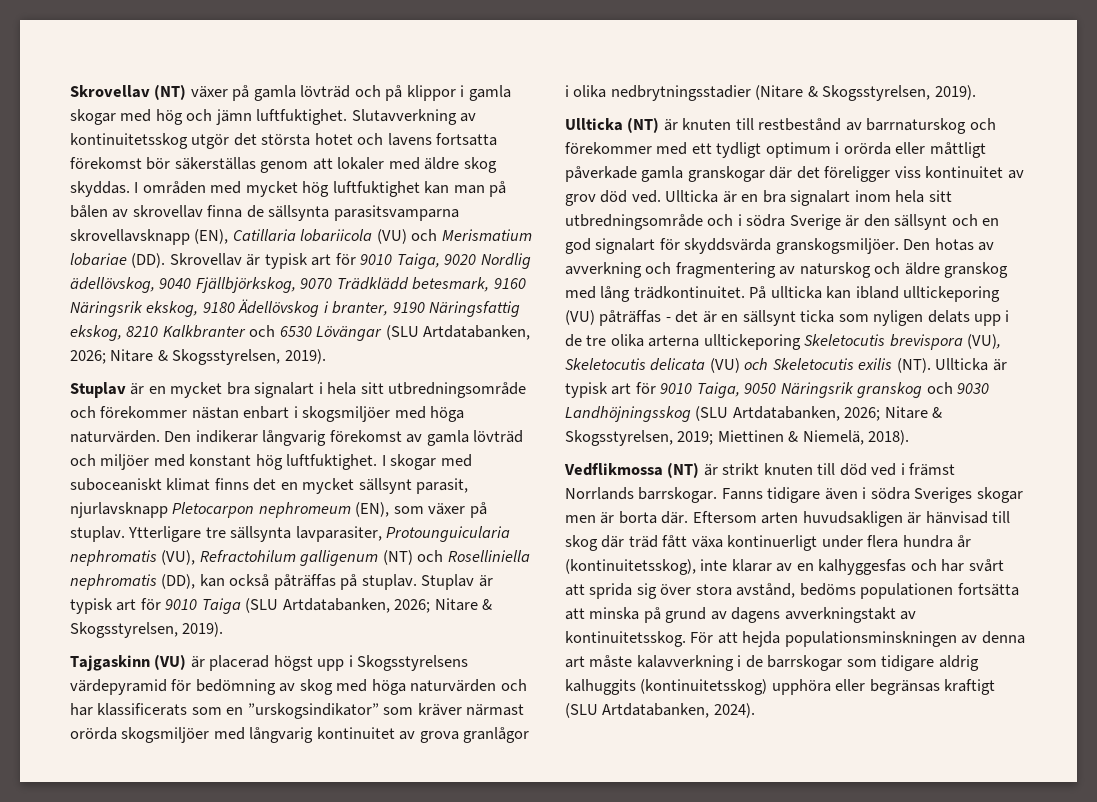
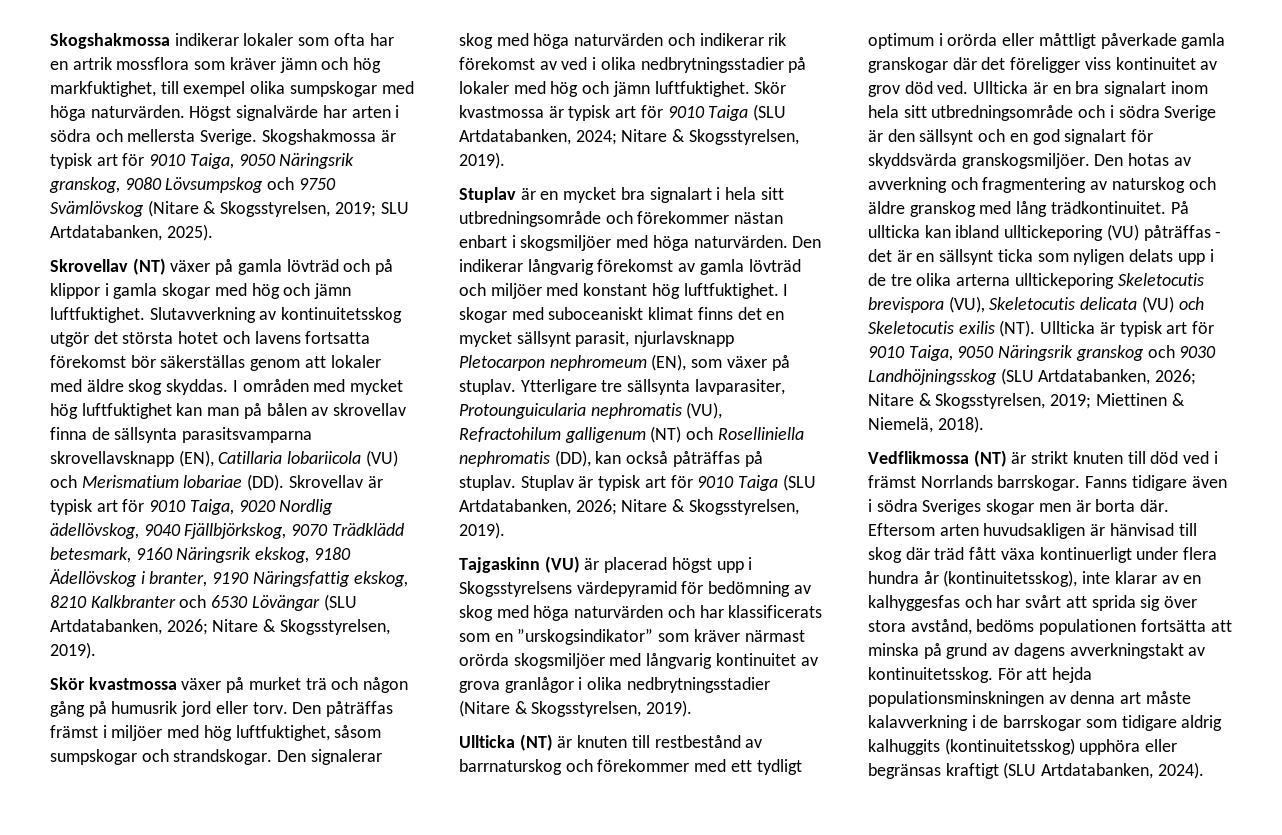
(70, 91) none -> [50,33,394,49] [50,57,382,73] [50,81,414,97] [50,105,400,121] [50,129,396,145] [50,153,355,169] [49,177,336,193] [50,200,409,217] [50,224,213,241] Skogshakmossa indikerar lokaler som ofta har en artrik mossflora som kräver jämn och hög markfuktighet, till exempel olika sumpskogar med höga naturvärden. Högst signalvärde har arten i södra och mellersta Sverige. Skogshakmossa är typisk art för 9010 Taiga, 9050 Näringsrik granskog, 9080 Lövsumpskog och 9750 Svämlövskog (Nitare & Skogsstyrelsen, 2019; SLU Artdatabanken, 2025). //
(326, 356) none -> [50,677,409,693] [50,701,394,717] [50,725,382,741] [50,749,382,765] [459,33,787,49] [459,57,807,73] [459,81,787,97] [459,104,787,121] [459,129,799,145] [459,152,505,169] // Skör kvastmossa växer på murket trä och någon gång på humusrik jord eller torv. Den påträffas främst i miljöer med hög luftfuktighet, såsom sumpskogar och strandskogar. Den signalerar skog med höga naturvärden och indikerar rik förekomst av ved i olika nedbrytningsstadier på lokaler med hög och jämn luftfuktighet. Skör kvastmossa är typisk art för 9010 Taiga (SLU Artdatabanken, 2024; Nitare & Skogsstyrelsen, 2019).

